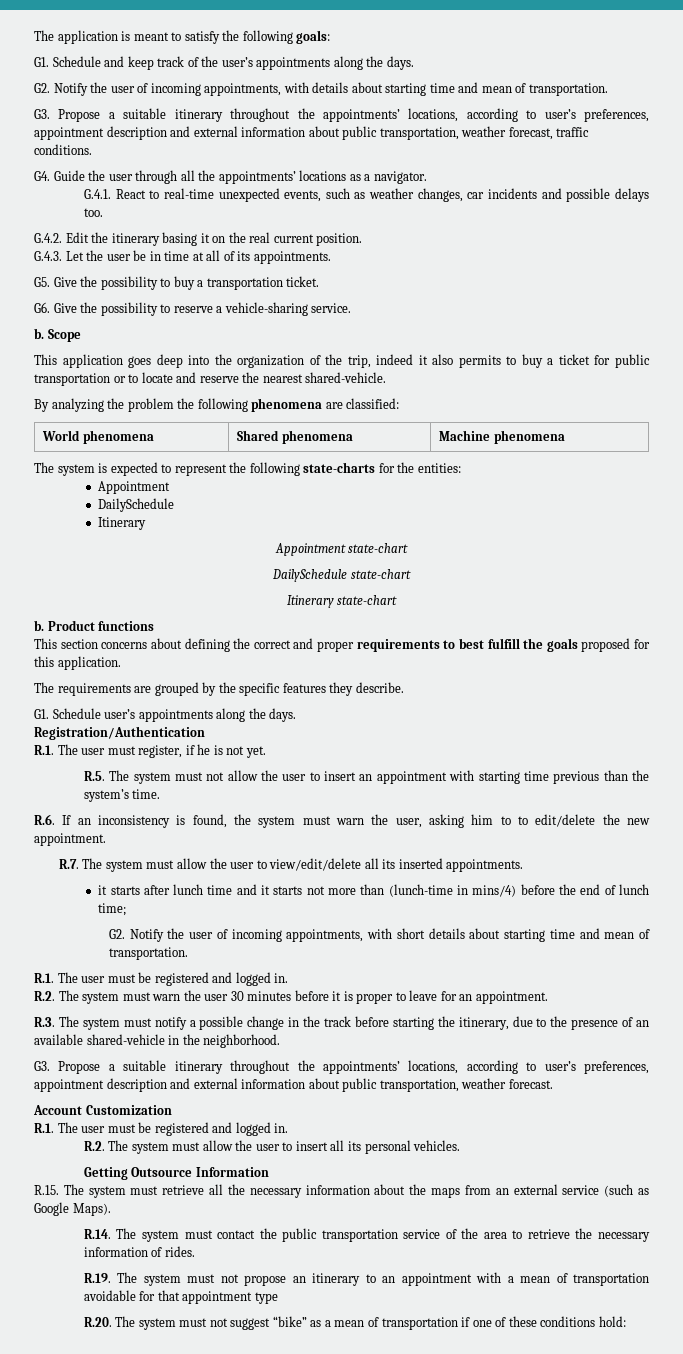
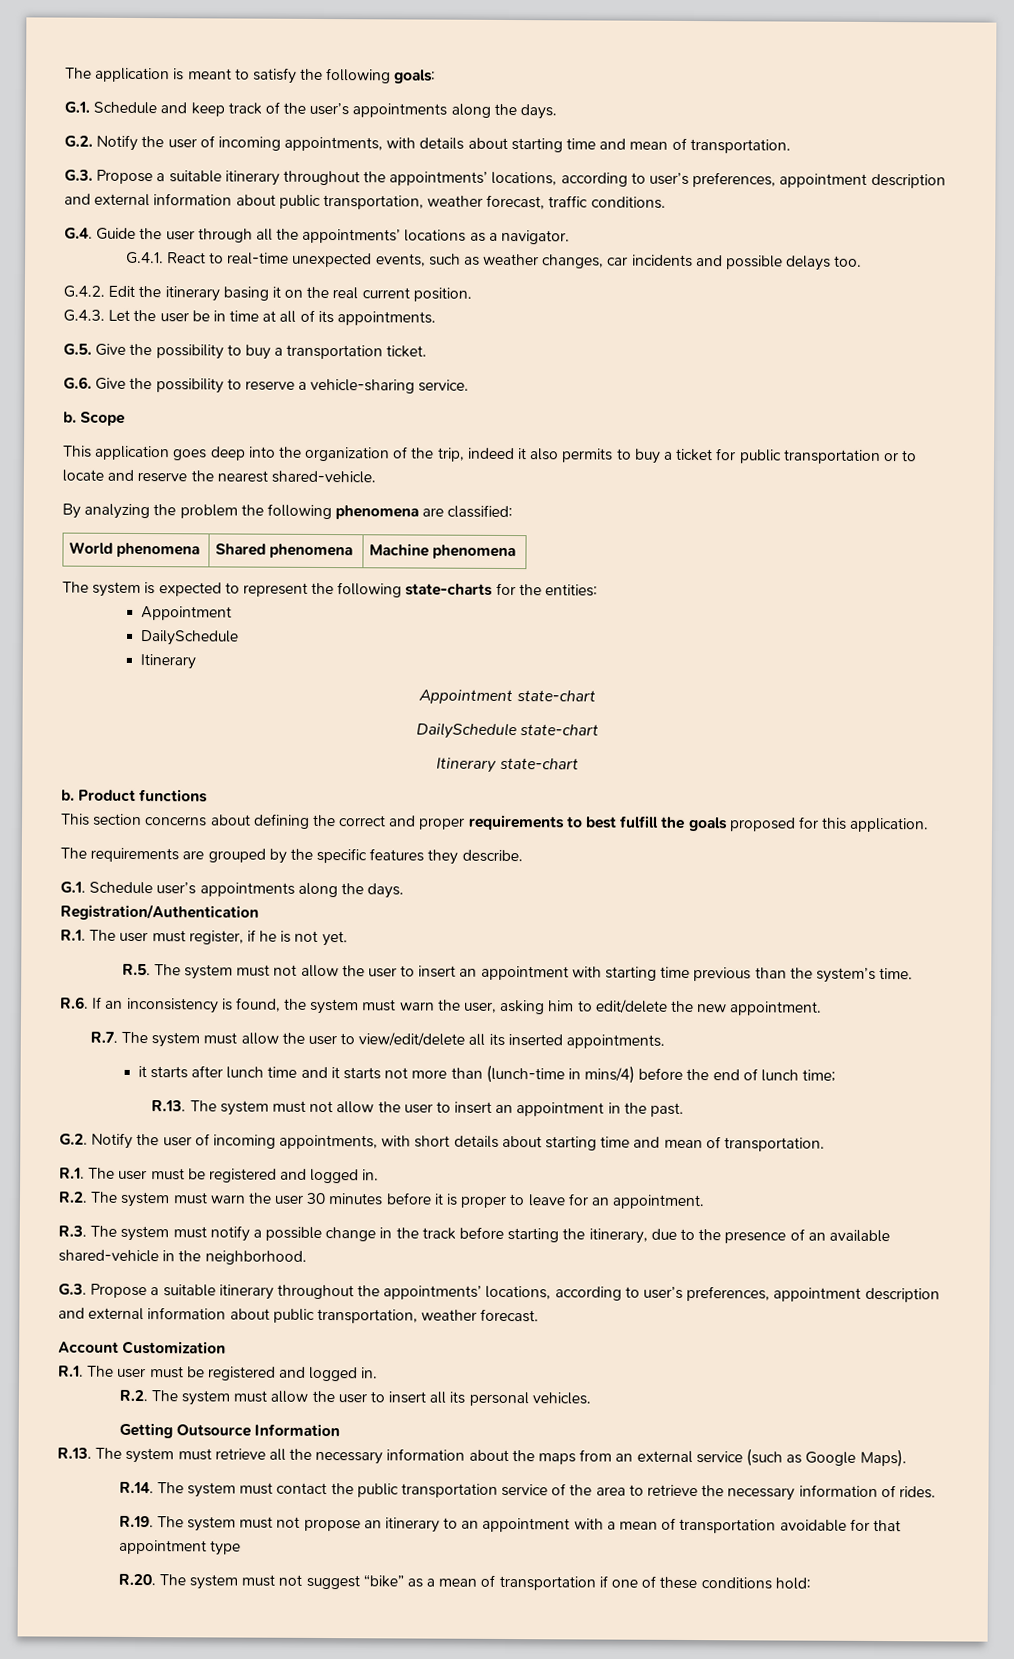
[34,57,49,67] G1. -> [64,101,90,113] G.1.
[34,83,50,93] G2. -> [64,135,93,147] G.2.
[34,109,50,119] G3. -> [64,169,93,181] G.3.
[34,171,50,181] G4. -> [64,227,93,239] G.4.
[34,277,50,287] G5. -> [63,343,92,355] G.5.
[34,302,50,313] G6. -> [63,376,92,389] G.6.
[34,709,49,719] G1. -> [60,881,86,893] G.1.
[517,816,528,825] to -> (593, 1006) none
[108,929,125,939] G2. -> [151,1100,684,1117] [59,1133,88,1145] R.13. The system must not allow the user to insert an appointment in the past. // G.2.
[34,1061,50,1071] G3. -> [58,1283,87,1295] G.3.
[34,1185,59,1195] R.15. -> [57,1447,92,1459] R.13.

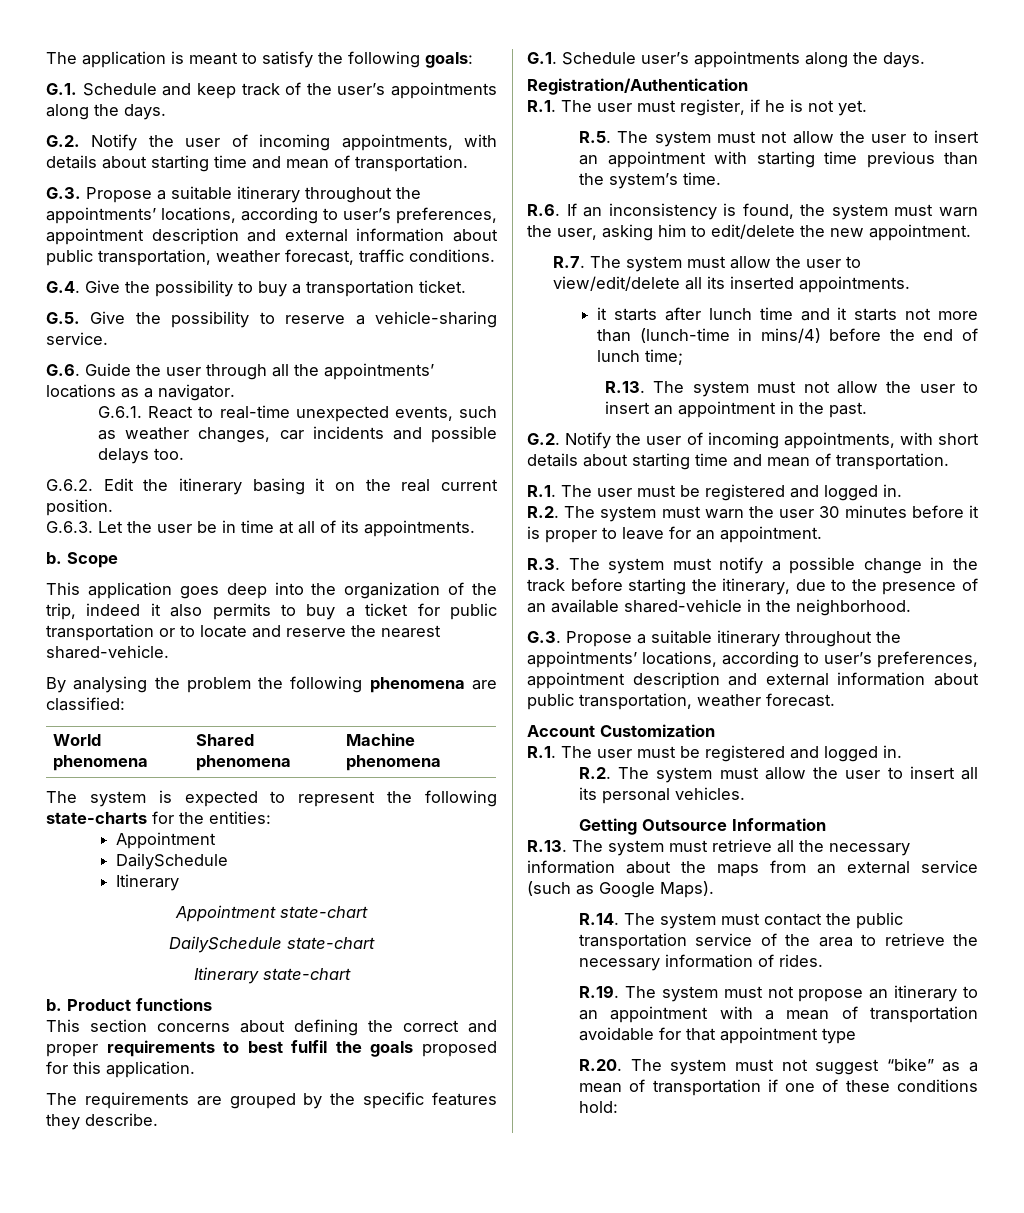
(93, 233) none -> [85,280,466,297] [46,311,497,328] [46,332,108,345] [46,364,80,376] Give the possibility to buy a transportation ticket. // G.5. Give the possibility to reserve a vehicle-sharing service. // G.6.
[125,251,164,265] G.4.1. -> [97,406,142,418] G.6.1.
[63,285,105,298] G.4.2. -> [46,479,93,491] G.6.2.
[63,309,105,322] G.4.3. -> [46,521,93,533] G.6.3.
[63,343,428,360] [63,376,470,394] // G.5. Give the possibility to buy a transportation ticket. // G.6. Give the possibility to reserve a vehicle-sharing service. -> (475, 528) none
[84,503,151,520] analyzing -> [73,676,148,693] analysing
[620,815,660,828] fulfill -> [291,1040,328,1053] fulfil

